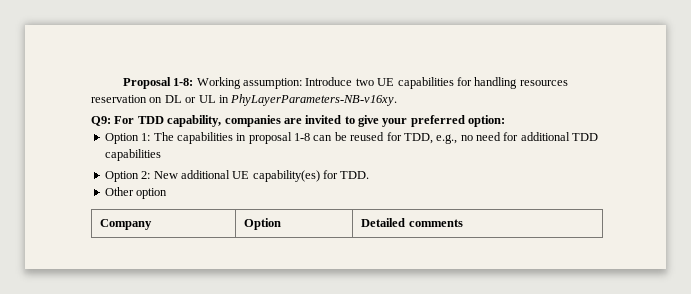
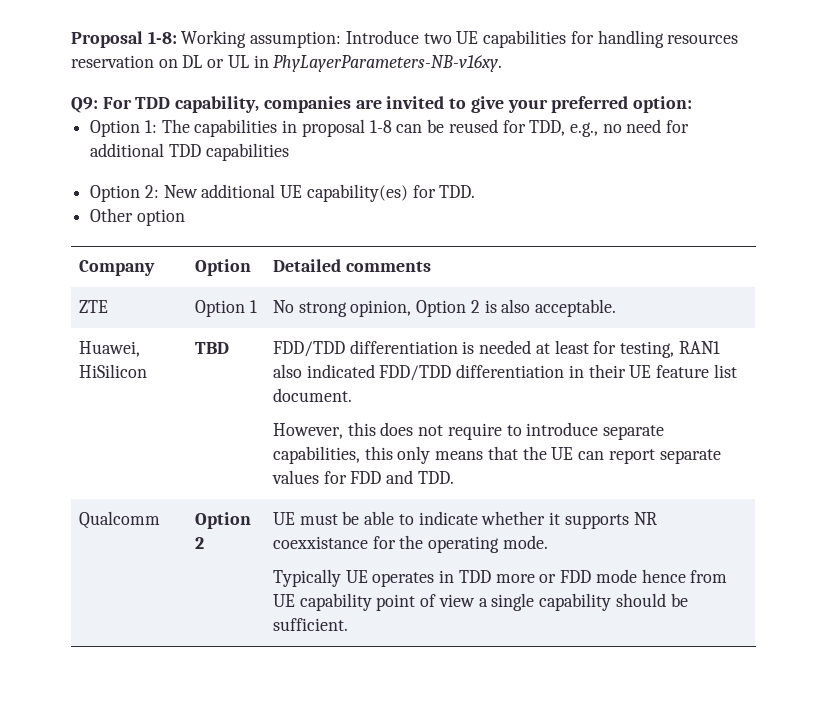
(463, 223) none -> [79,300,109,313] [195,300,257,317] [273,299,617,317] [79,341,141,357] [79,364,148,378] [195,342,230,354] [273,340,720,358] [273,364,737,381] [273,388,353,402] [273,422,665,440] [273,446,721,464] [272,470,454,484] [79,511,161,529] [195,512,252,529] [195,537,205,549] [273,511,657,529] [273,535,548,553] [273,569,728,587] [273,593,688,611] [273,618,349,631] // ZTE | Option 1 | No strong opinion, Option 2 is also acceptable. // Huawei, HiSilicon | TBD | FDD/TDD differentiation is needed at least for testing, RAN1 also indicated FDD/TDD differentiation in their UE feature list document. // However, this does not require to introduce separate capabilities, this only means that the UE can report separate values for FDD and TDD. // Qualcomm | Option 2 | UE must be able to indicate whether it supports NR coexxistance for the operating mode. // Typically UE operates in TDD more or FDD mode hence from UE capability point of view a single capability should be sufficient.

